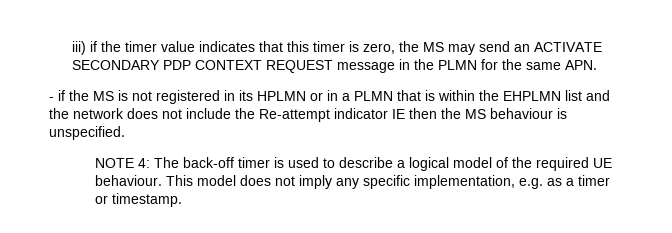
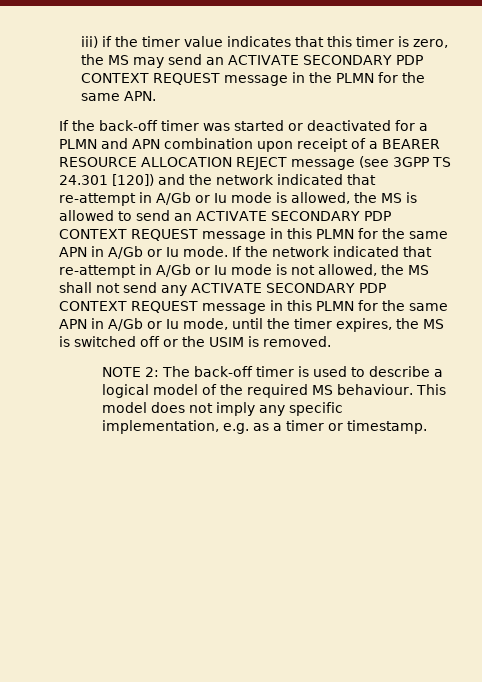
[49,90,610,104] [49,108,567,122] [49,126,125,140] - if the MS is not registered in its HPLMN or in a PLMN that is within the EHPLMN list and the network does not include the Re-attempt indicator IE then the MS behaviour is unspecified. -> [59,120,428,131] [59,138,440,152] [59,156,451,170] [59,174,376,186] [59,192,417,206] [59,210,391,221] [59,228,448,242] [59,246,432,259] [59,264,429,278] [59,282,386,296] [59,300,448,314] [59,318,444,332] [59,336,331,347] If the back-off timer was started or deactivated for a PLMN and APN combination upon receipt of a BEARER RESOURCE ALLOCATION REJECT message (see 3GPP TS 24.301 [120]) and the network indicated that re-attempt in A/Gb or Iu mode is allowed, the MS is allowed to send an ACTIVATE SECONDARY PDP CONTEXT REQUEST message in this PLMN for the same APN in A/Gb or Iu mode. If the network indicated that re-attempt in A/Gb or Iu mode is not allowed, the MS shall not send any ACTIVATE SECONDARY PDP CONTEXT REQUEST message in this PLMN for the same APN in A/Gb or Iu mode, until the timer expires, the MS is switched off or the USIM is removed.
[137,158,150,168] 4: -> [145,367,160,377] 2:
[592,158,612,168] UE -> [312,385,334,395] MS

